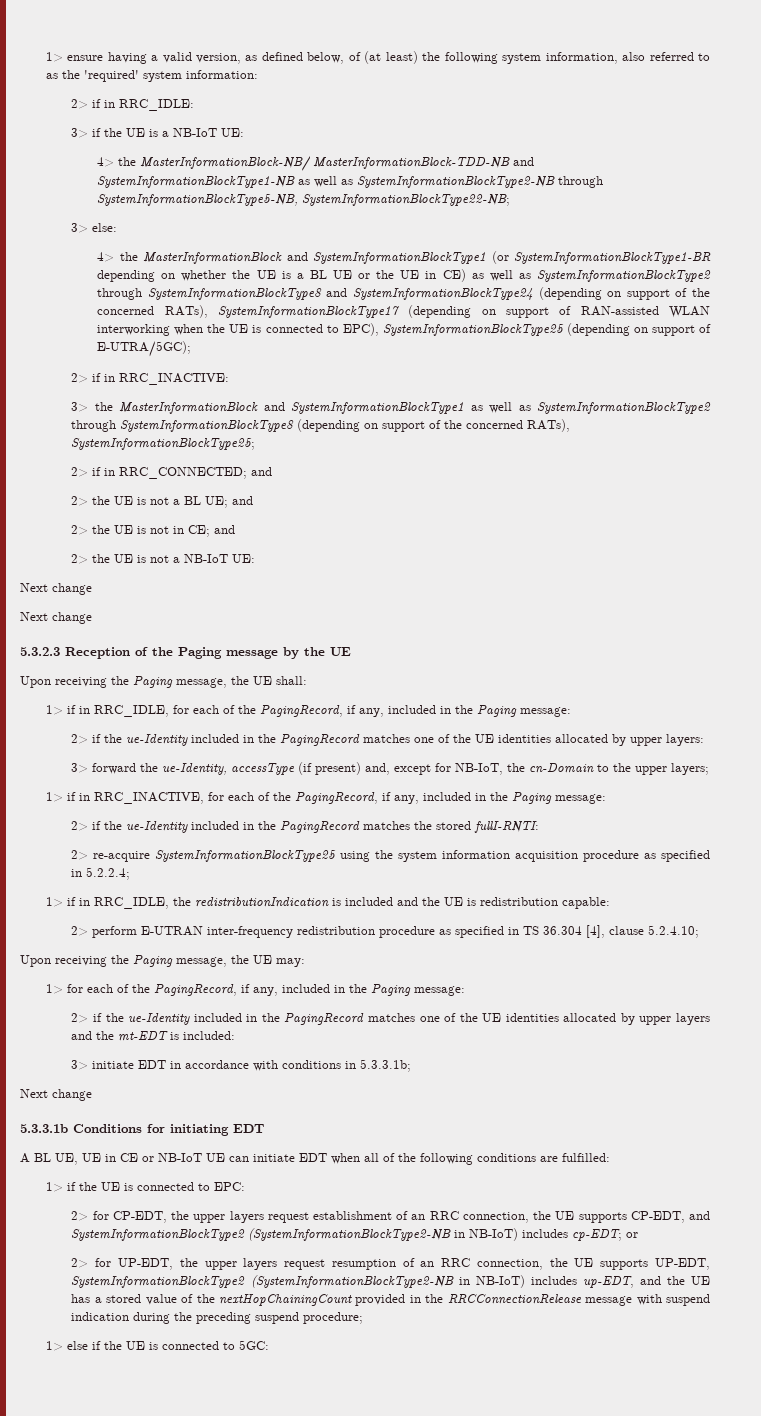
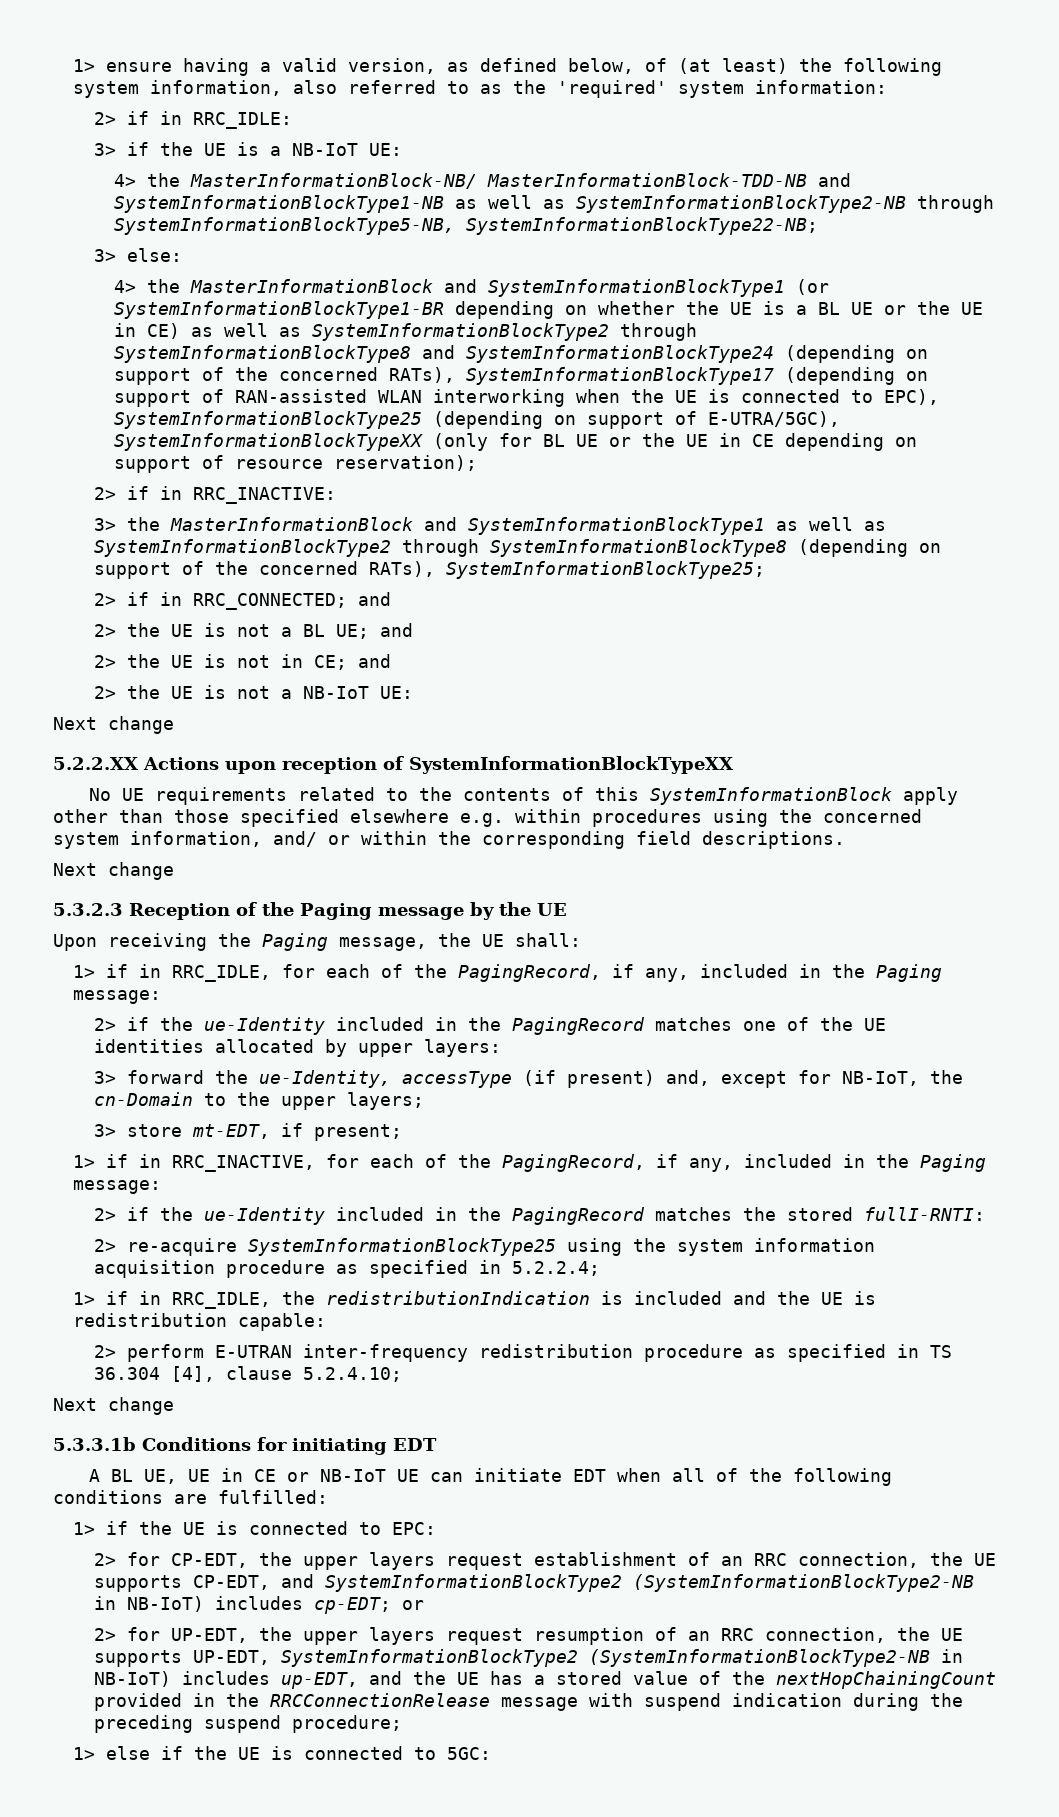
[97,341,192,357] E-UTRA/5GC); -> [707,411,840,427] [113,433,917,451] [113,455,477,473] E-UTRA/5GC), SystemInformationBlockTypeXX (only for BL UE or the UE in CE depending on support of resource reservation);
(92, 589) none -> [53,756,733,774] [88,787,958,805] [53,809,922,827] [53,831,845,849] // 5.2.2.XX Actions upon reception of SystemInformationBlockTypeXX // No UE requirements related to the contents of this SystemInformationBlock apply other than those specified elsewhere e.g. within procedures using the concerned system information, and/ or within the corresponding field descriptions.
(710, 769) none -> [93,1123,402,1141] // 3> store mt-EDT, if present;
[20,955,305,967] [45,984,465,996] [71,1013,711,1025] [71,1031,236,1041] [71,1059,412,1072] // Upon receiving the Paging message, the UE may: // 1> for each of the PagingRecord, if any, included in the Paging message: // 2> if the ue-Identity included in the PagingRecord matches one of the UE identities allocated by upper layers and the mt-EDT is included: // 3> initiate EDT in accordance with conditions in 5.3.3.1b; -> (402, 1374) none

